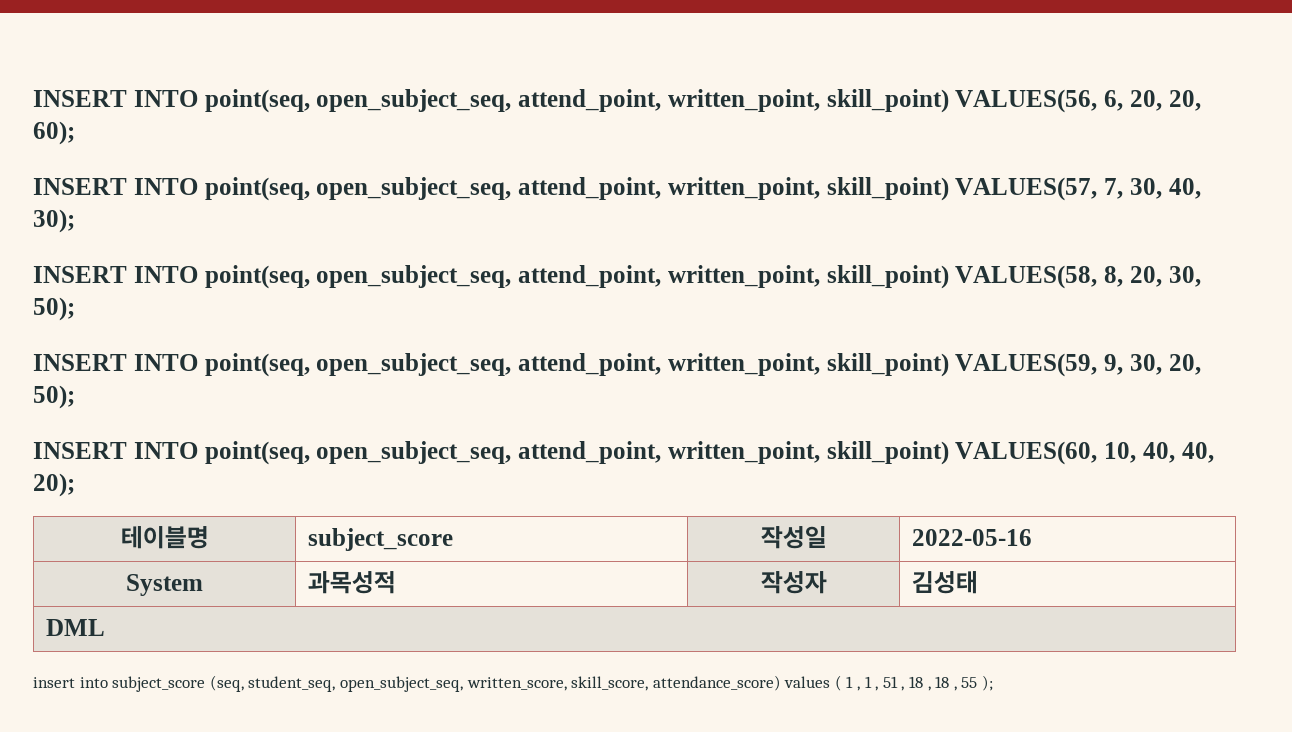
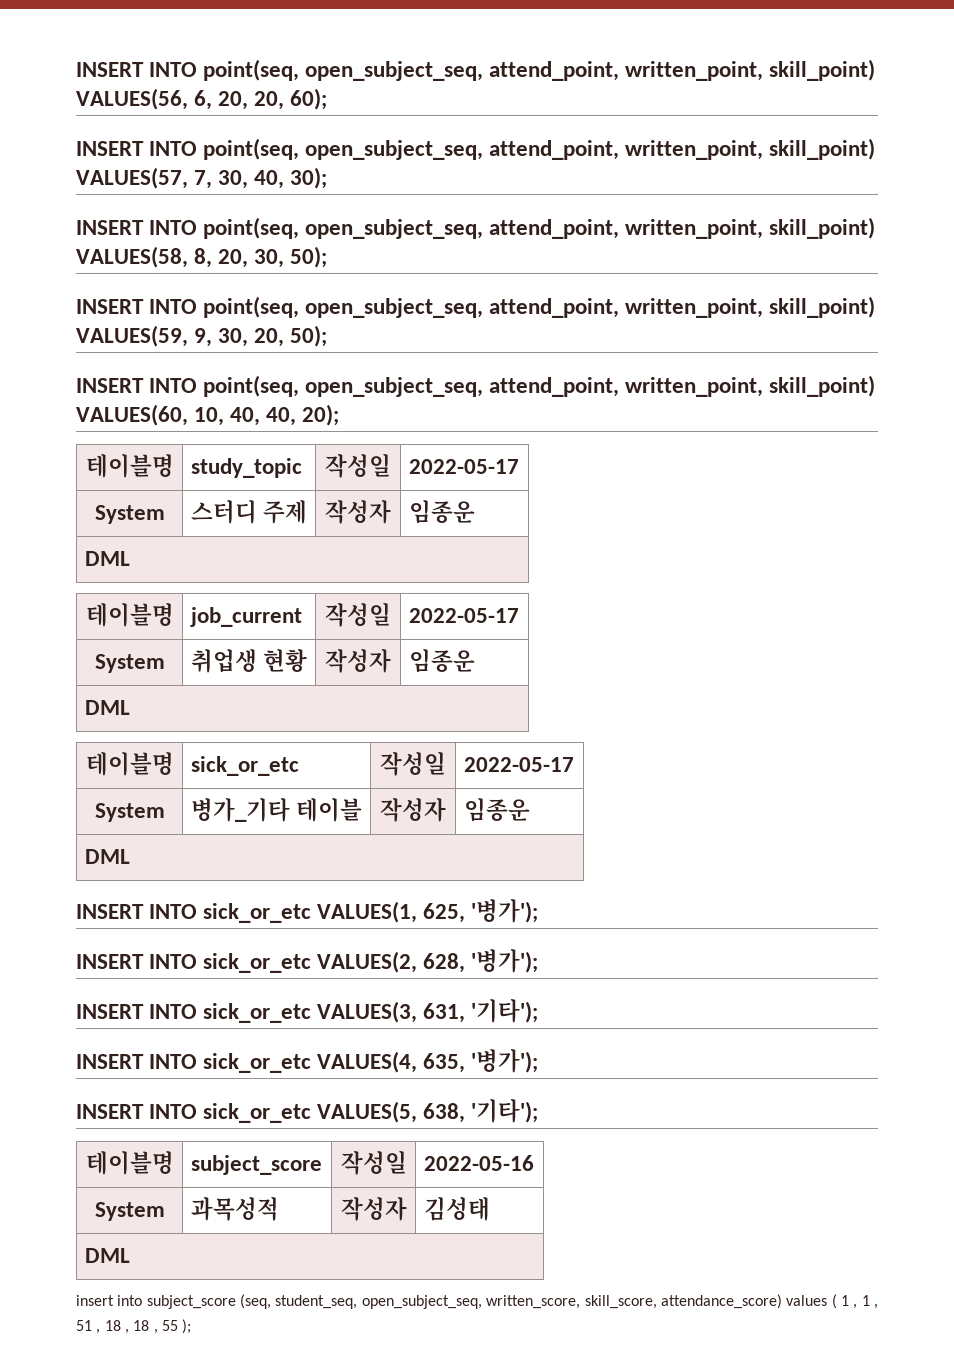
(75, 485) none -> [85,454,174,478] [190,458,302,478] [325,454,391,478] [408,459,519,474] [94,505,165,524] [190,500,307,524] [325,500,391,524] [408,500,475,524] [84,551,130,566] [85,603,174,627] [189,607,302,627] [325,603,391,627] [408,608,519,623] [94,654,165,673] [190,649,307,673] [325,649,391,673] [408,649,475,673] [84,700,130,715] [85,752,174,776] [190,756,299,776] [380,752,447,776] [463,757,574,772] [94,803,165,822] [190,798,362,822] [380,798,447,822] [463,798,530,822] [84,849,130,864] [76,899,539,923] [76,949,539,973] [76,999,539,1023] [76,1049,539,1073] [76,1099,539,1123] // 테이블명 | study_topic | 작성일 | 2022-05-17 // System | 스터디 주제 | 작성자 | 임종운 // DML // 테이블명 | job_current | 작성일 | 2022-05-17 // System | 취업생 현황 | 작성자 | 임종운 // DML // 테이블명 | sick_or_etc | 작성일 | 2022-05-17 // System | 병가_기타 테이블 | 작성자 | 임종운 // DML // INSERT INTO sick_or_etc VALUES(1, 625, '병가'); // INSERT INTO sick_or_etc VALUES(2, 628, '병가'); // INSERT INTO sick_or_etc VALUES(3, 631, '기타'); // INSERT INTO sick_or_etc VALUES(4, 635, '병가'); // INSERT INTO sick_or_etc VALUES(5, 638, '기타');

